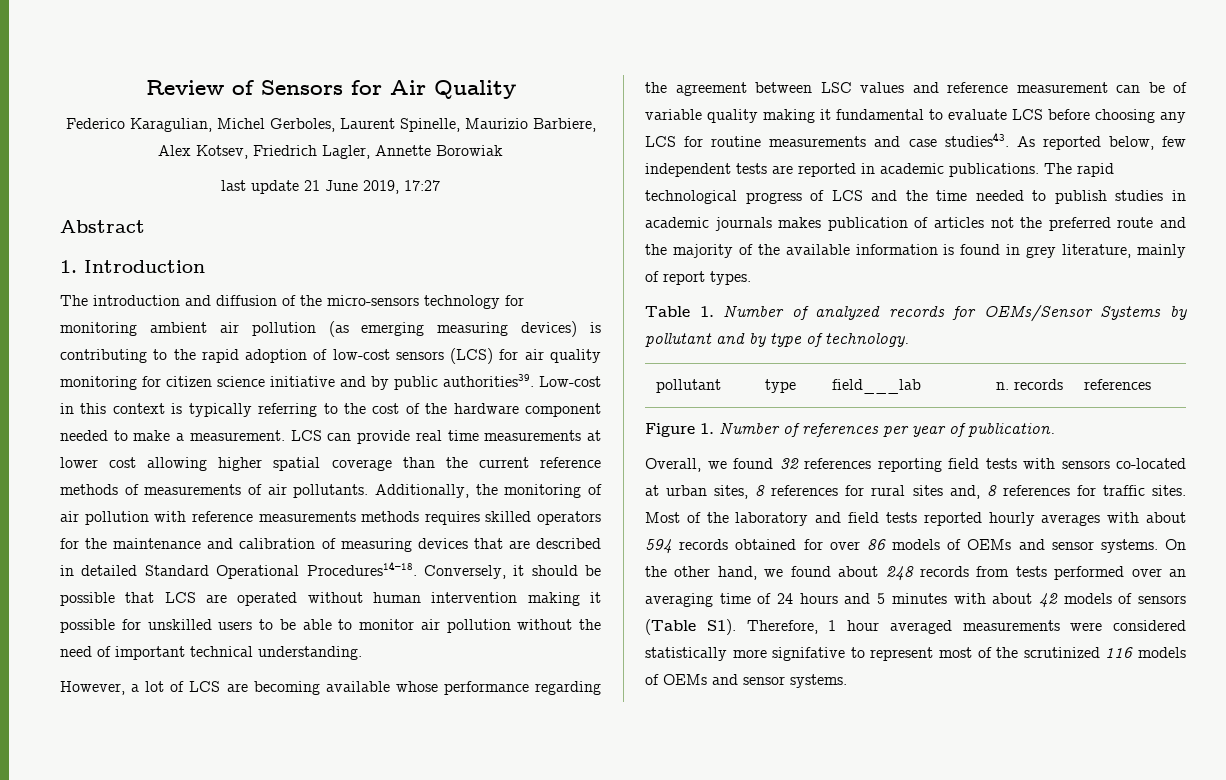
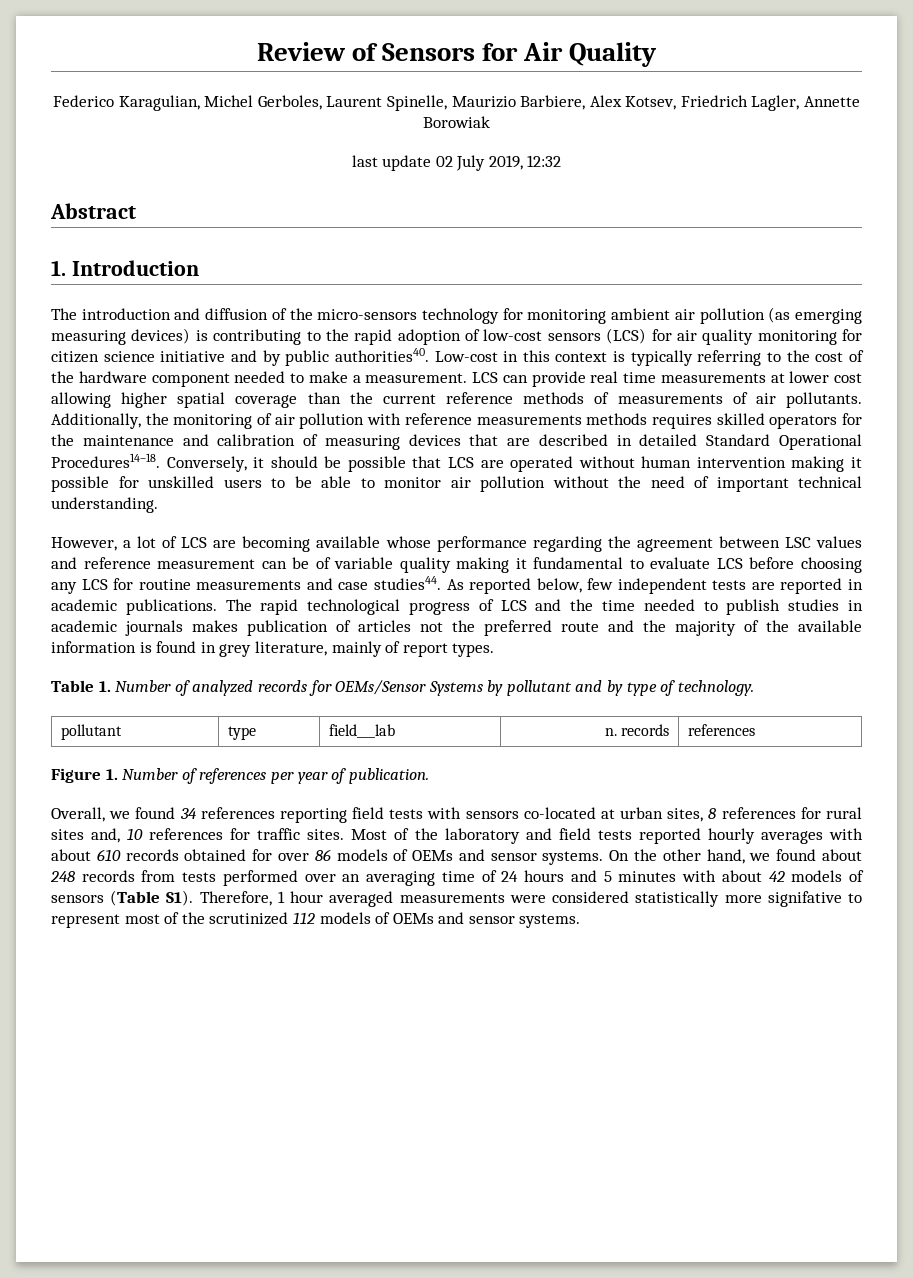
[304,180,440,194] 21 June 2019, 17:27 -> [435,155,562,171] 02 July 2019, 12:32
[443,374,534,387] authorities39. -> [334,348,429,362] authorities40.
[944,132,1009,147] studies43. -> [373,576,441,590] studies44.
[779,458,799,469] 32 -> [179,808,197,819] 34
[986,485,997,496] 8 -> [127,828,144,840] 10
[645,539,672,554] 594 -> [96,849,121,861] 610
[1105,647,1134,658] 116 -> [292,912,315,924] 112

